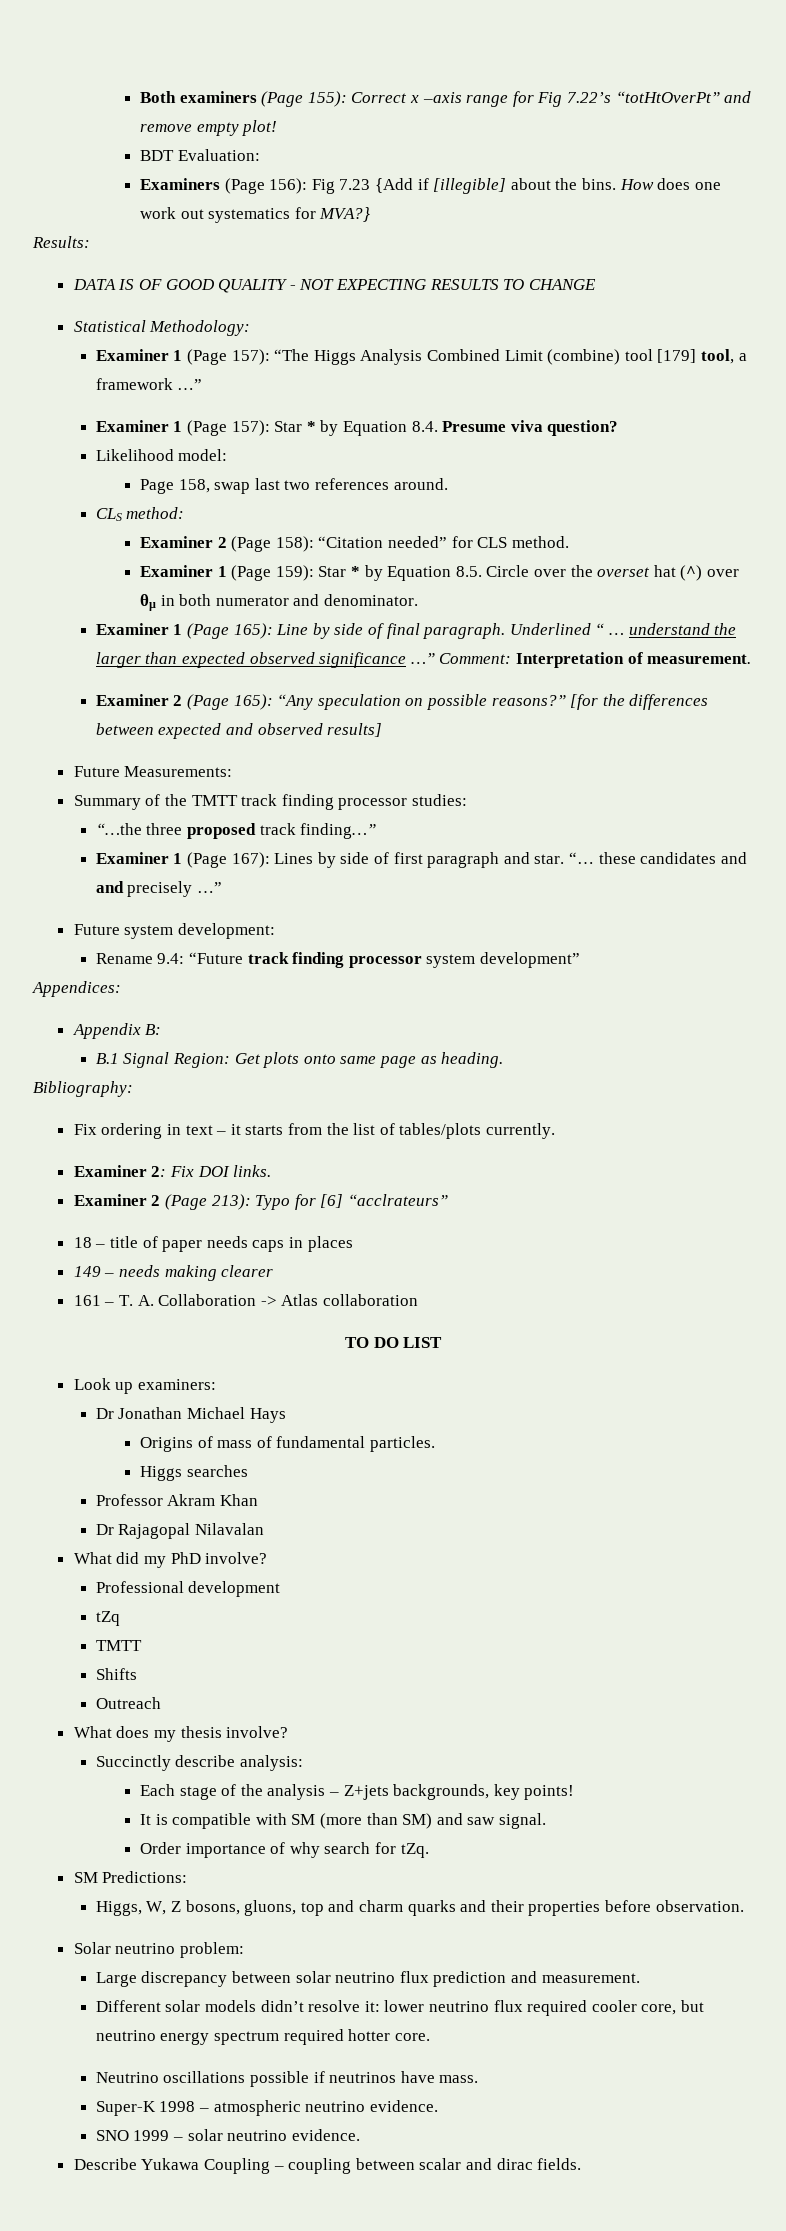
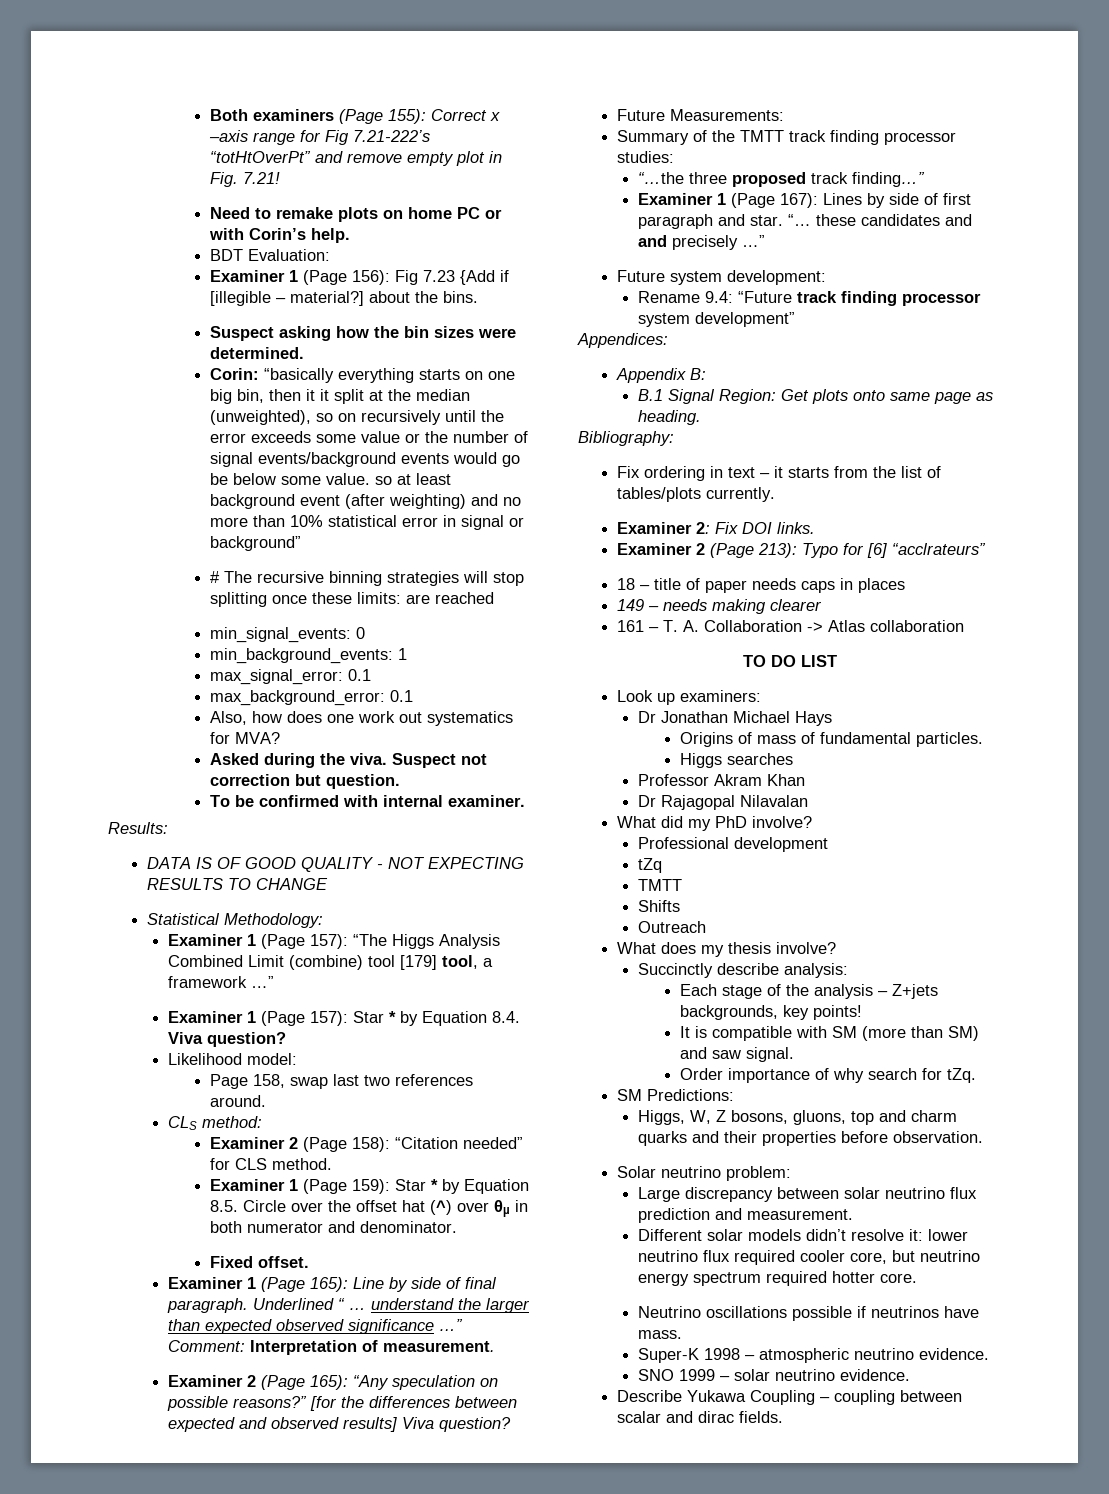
[566,92,611,103] 7.22’s -> [352,130,430,142] 7.21-222’s
[242,120,278,136] plot! -> [455,151,502,166] [209,172,280,187] [209,207,502,222] [208,228,350,243] plot in Fig. 7.21! // Need to remake plots on home PC or with Corin’s help.
[140,178,221,190] Examiners -> [209,270,298,282] Examiner 1
[433,178,507,194] [illegible] -> [209,291,364,306] [illegible – material?]
[619,179,654,190] How -> [209,326,516,341] [209,347,304,359] [209,368,515,383] [209,389,470,404] [209,410,504,425] [209,431,528,443] [209,452,520,467] [209,473,451,485] [209,494,521,509] [209,515,524,530] [209,536,301,551] [209,571,524,586] [209,592,494,607] [209,627,365,643] [209,648,407,664] [209,669,371,685] [209,690,413,706] [209,711,282,725] // Suspect asking how the bin sizes were determined. // Corin: “basically everything starts on one big bin, then it it split at the median (unweighted), so on recursively until the error exceeds some value or the number of signal events/background events would go be below some value. so at least background event (after weighting) and no more than 10% statistical error in signal or background” // # The recursive binning strategies will stop splitting once these limits: are reached // min_signal_events: 0 // min_background_events: 1 // max_signal_error: 0.1 // max_background_error: 0.1 // Also, how
[319,207,371,222] MVA?} -> [234,732,280,744] [209,753,487,768] [209,774,400,789] [209,795,525,807] MVA? // Asked during the viva. Suspect not correction but question. // To be confirmed with internal examiner.
[442,420,543,432] Presume viva -> [167,1032,203,1044] Viva
[597,567,651,577] overset -> [355,1200,397,1212] offset
(419, 600) none -> [209,1256,309,1268] // Fixed offset.
(383, 730) none -> [401,1417,511,1432] Viva question?

